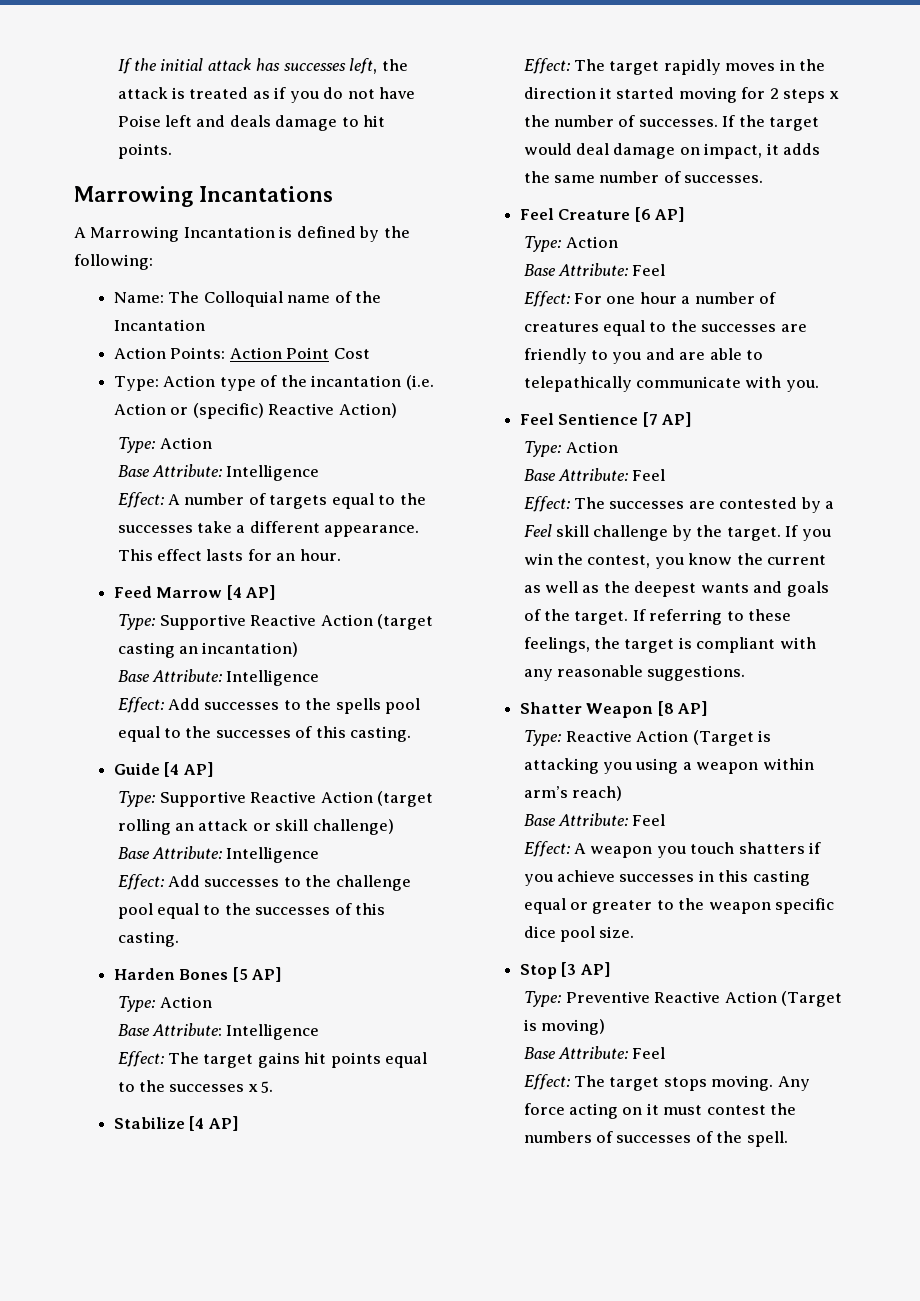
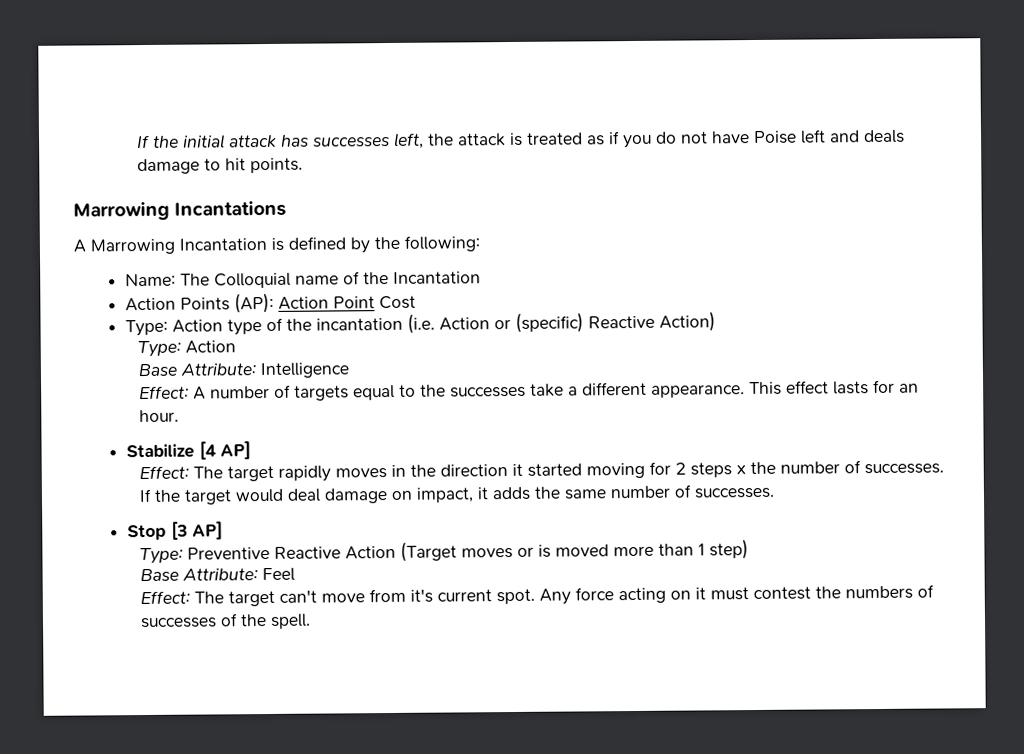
[170,347,226,359] Points: -> [180,292,275,314] Points (AP):
[113,585,277,600] [117,614,434,630] [117,642,299,658] [117,669,320,686] [117,697,421,714] [117,726,412,742] [113,762,214,777] [117,791,434,807] [117,819,394,835] [117,846,320,863] [117,874,411,891] [117,903,386,919] [117,931,179,947] [113,967,283,982] [117,996,212,1012] [117,1023,320,1040] [117,1051,428,1068] [117,1080,274,1093] // Feed Marrow [4 AP] // Type: Supportive Reactive Action (target casting an incantation) // Base Attribute: Intelligence // Effect: Add successes to the spells pool equal to the successes of this casting. // Guide [4 AP] // Type: Supportive Reactive Action (target rolling an attack or skill challenge) // Base Attribute: Intelligence // Effect: Add successes to the challenge pool equal to the successes of this casting. // Harden Bones [5 AP] // Type: Action // Base Attribute: Intelligence // Effect: The target gains hit points equal to the successes x 5. -> (179, 416) none
[519,207,686,222] [523,236,618,252] [523,263,666,276] [523,291,777,307] [523,320,807,336] [523,348,764,364] [523,376,819,392] [519,412,693,427] [523,441,618,457] [523,468,666,481] [523,496,835,513] [523,524,831,541] [523,553,827,569] [523,581,829,597] [523,609,792,625] [523,637,816,653] [523,665,746,681] [519,701,709,718] [523,730,772,746] [523,758,814,774] [523,786,622,801] [523,813,666,826] [523,841,822,858] [523,870,810,886] [523,898,835,914] [523,926,635,942] // Feel Creature [6 AP] // Type: Action // Base Attribute: Feel // Effect: For one hour a number of creatures equal to the successes are friendly to you and are able to telepathically communicate with you. // Feel Sentience [7 AP] // Type: Action // Base Attribute: Feel // Effect: The successes are contested by a Feel skill challenge by the target. If you win the contest, you know the current as well as the deepest wants and goals of the target. If referring to these feelings, the target is compliant with any reasonable suggestions. // Shatter Weapon [8 AP] // Type: Reactive Action (Target is attacking you using a weapon within arm’s reach) // Base Attribute: Feel // Effect: A weapon you touch shatters if you achieve successes in this casting equal or greater to the weapon specific dice pool size. -> (775, 493) none
[523,1019,605,1035] is moving) -> [460,539,749,560] moves or is moved more than 1 step)
[663,1075,774,1091] stops moving. -> [278,588,535,605] can't move from it's current spot.

